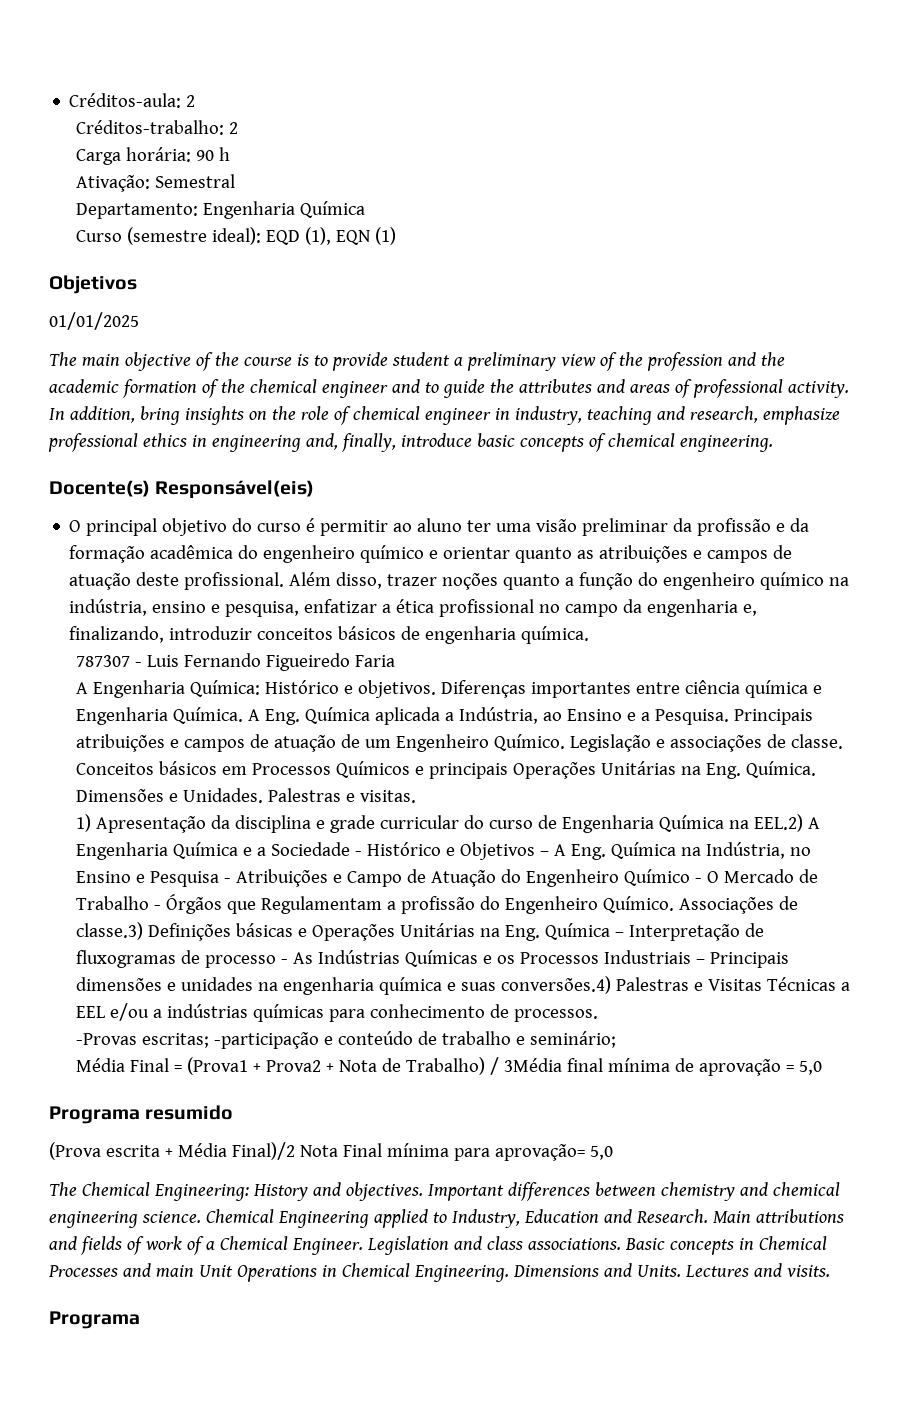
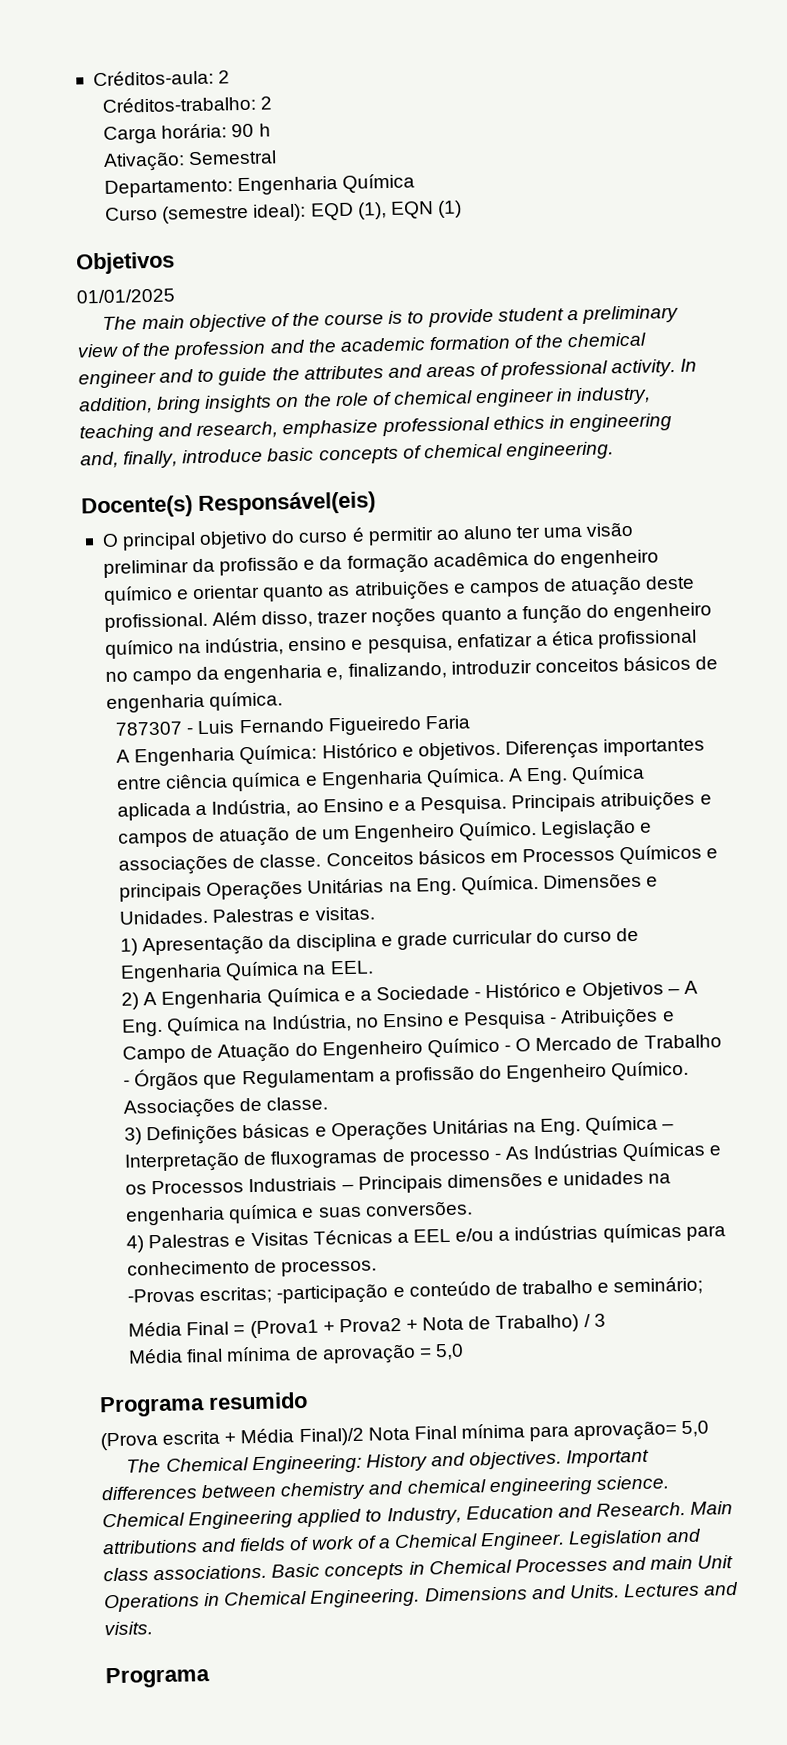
[753,814,803,832] EEL.2) -> [329,960,374,975] [121,992,140,1010] EEL. // 2)
[75,922,143,940] classe.3) -> [266,1096,329,1111] [124,1127,143,1145] classe. // 3)
[500,976,611,994] conversões.4) -> [364,1200,473,1217] [126,1235,145,1253] conversões. // 4)
[503,1058,562,1072] 3Média -> [593,1313,606,1327] [128,1348,184,1364] 3 // Média

